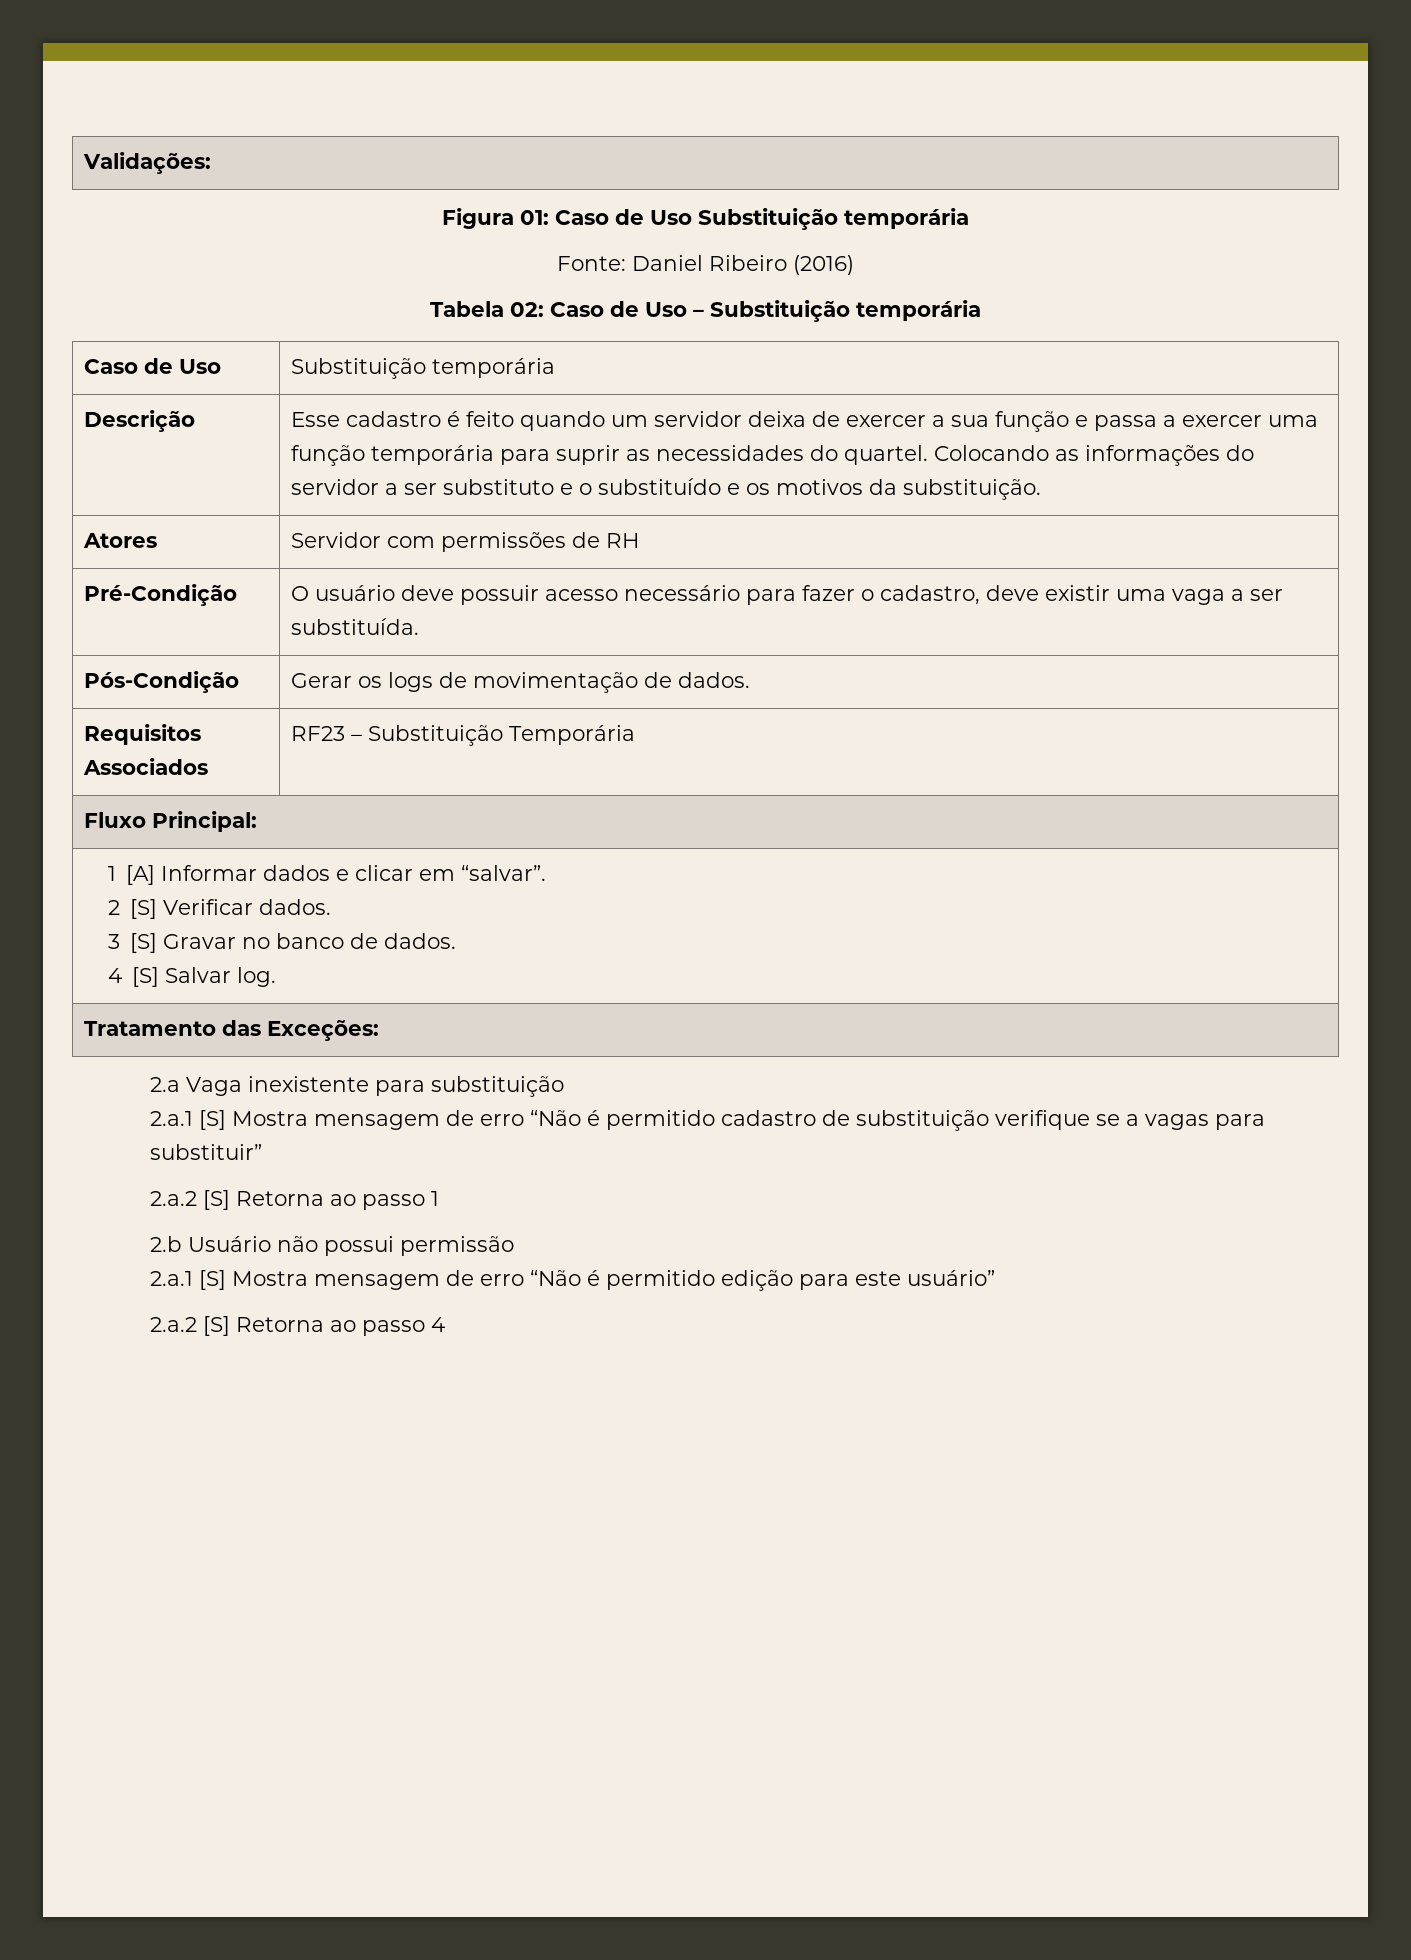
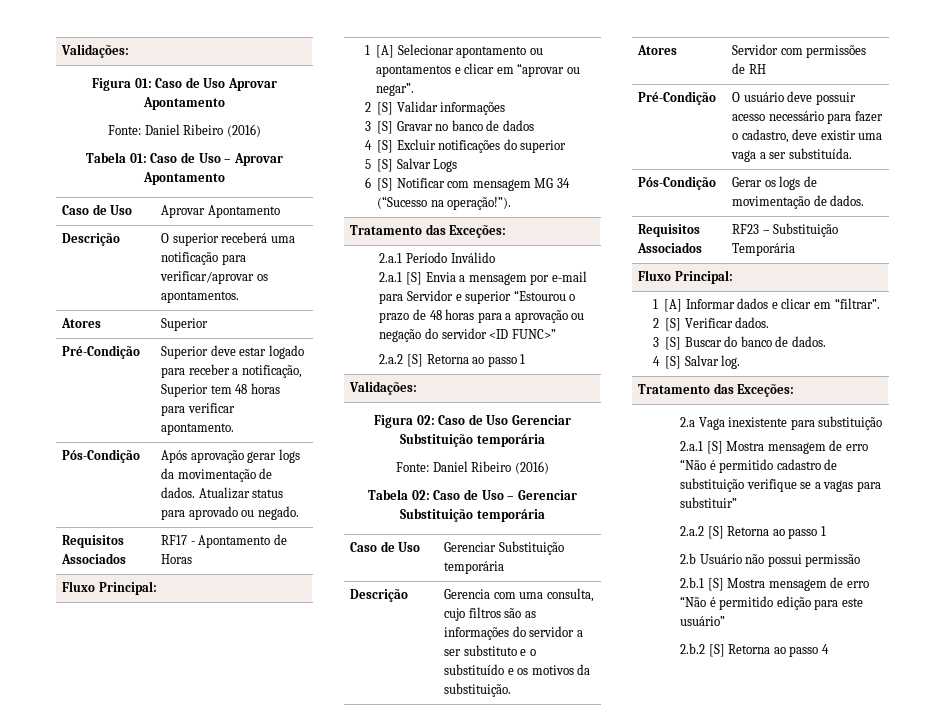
(692, 217) none -> [227,78,277,91] [143,97,225,110] [108,124,261,137] [86,152,283,166] [143,172,225,185] [62,204,133,215] [161,205,280,218] [62,233,121,246] [161,232,295,246] [161,252,246,265] [160,271,268,284] [161,291,240,303] [61,318,102,328] [161,318,209,331] [62,345,141,359] [161,345,304,359] [161,364,302,378] [161,383,280,397] [161,403,235,416] [161,423,235,435] [62,449,141,463] [161,449,300,463] [161,468,273,482] [161,487,284,499] [161,506,299,520] [62,535,125,548] [61,553,127,564] [161,534,287,548] [161,554,193,564] [62,581,157,595] [364,44,543,58] [376,63,581,77] [376,83,415,96] [364,101,506,115] [364,120,535,134] [364,139,567,153] [364,158,458,172] [364,177,571,191] [377,196,512,210] [350,224,507,238] [379,252,495,263] [379,271,587,285] [379,290,576,304] [379,309,585,323] [379,328,556,342] [379,354,526,367] [349,381,418,395] [374,414,571,428] Aprovar Apontamento // Fonte: Daniel Ribeiro (2016) // Tabela 01: Caso de Uso – Aprovar Apontamento // Caso de Uso | Aprovar Apontamento // Descrição | O superior receberá uma notificação para verificar/aprovar os apontamentos. // Atores | Superior // Pré-Condição | Superior deve estar logado para receber a notificação, Superior tem 48 horas para verificar apontamento. // Pós-Condição | Após aprovação gerar logs da movimentação de dados. Atualizar status para aprovado ou negado. // Requisitos Associados | RF17 - Apontamento de Horas // Fluxo Principal: // 1 [A] Selecionar apontamento ou apontamentos e clicar em “aprovar ou negar”. // 2 [S] Validar informações // 3 [S] Gravar no banco de dados // 4 [S] Excluir notificações do superior // 5 [S] Salvar Logs // 6 [S] Notificar com mensagem MG 34 (“Sucesso na operação!”). // Tratamento das Exceções: // 2.a.1 Período Inválido // 2.a.1 [S] Envia a mensagem por e-mail para Servidor e superior “Estourou o prazo de 48 horas para a aprovação ou negação do servidor <ID FUNC>” // 2.a.2 [S] Retorna ao passo 1 // Validações: // Figura 02: Caso de Uso Gerenciar
(704, 313) none -> [517,490,577,500] Gerenciar
(222, 366) none -> [444,542,497,552] Gerenciar
[291,411,1319,432] [291,445,1050,466] Esse cadastro é feito quando um servidor deixa de exercer a sua função e passa a exercer uma função temporária para suprir as necessidades do quartel. Colocando -> [444,588,594,602] [444,607,522,621] Gerencia com uma consulta, cujo filtros são
[461,865,547,881] “salvar”. -> [834,298,880,309] “filtrar”.
[163,934,271,949] Gravar no -> [684,336,738,347] Buscar do
[150,1271,194,1286] 2.a.1 -> [680,577,705,588] 2.b.1
[150,1317,198,1332] 2.a.2 -> [680,643,706,654] 2.b.2

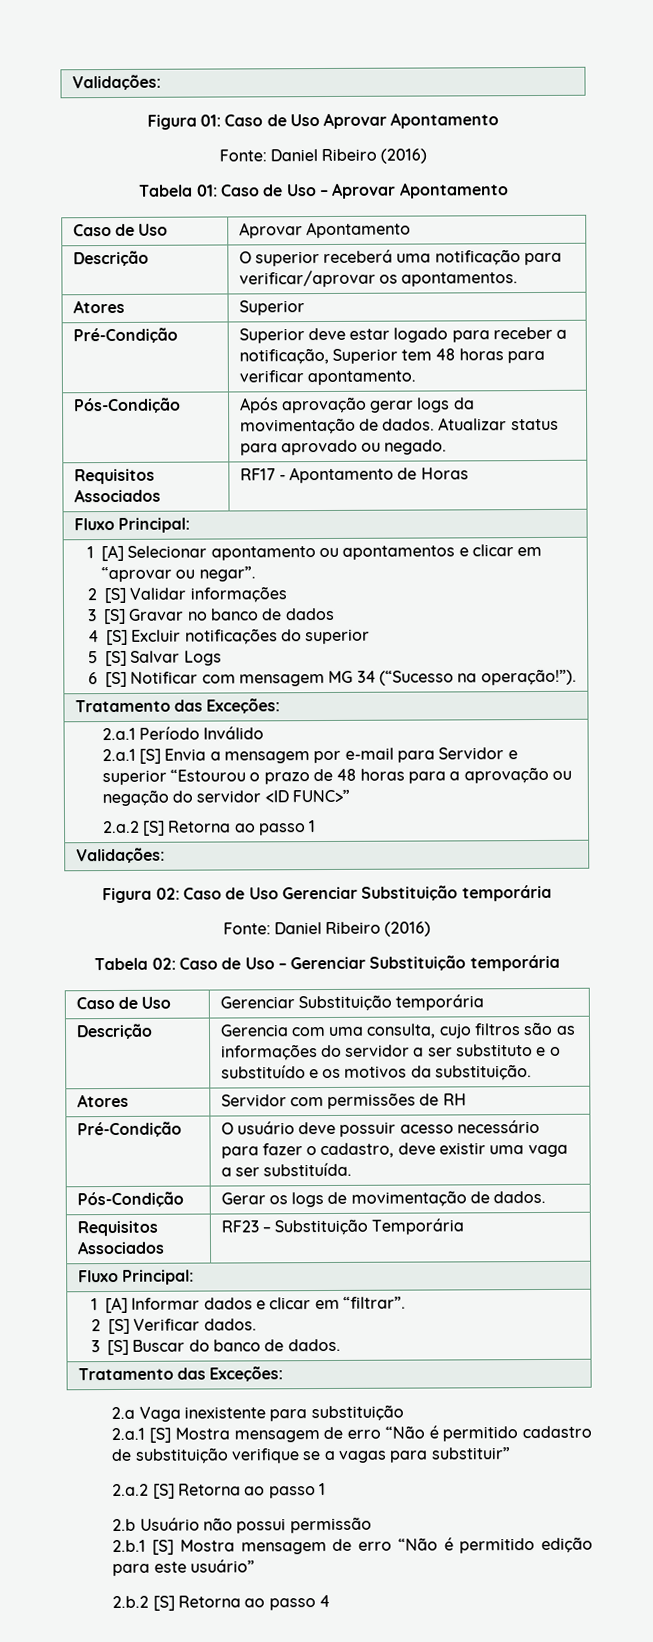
[652,355,741,369] // 4 [S] Salvar log. -> (341, 1345) none

